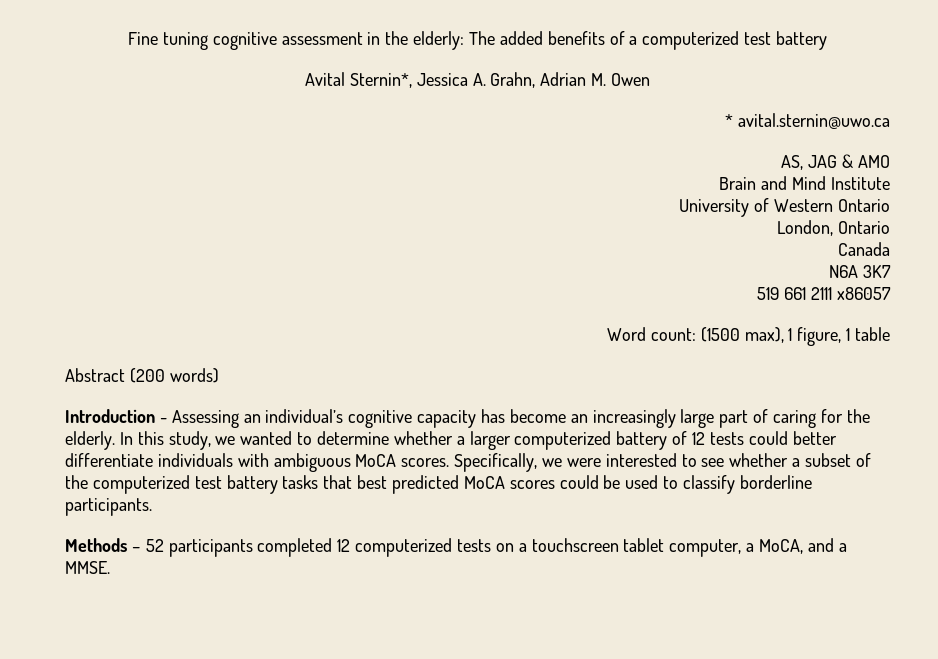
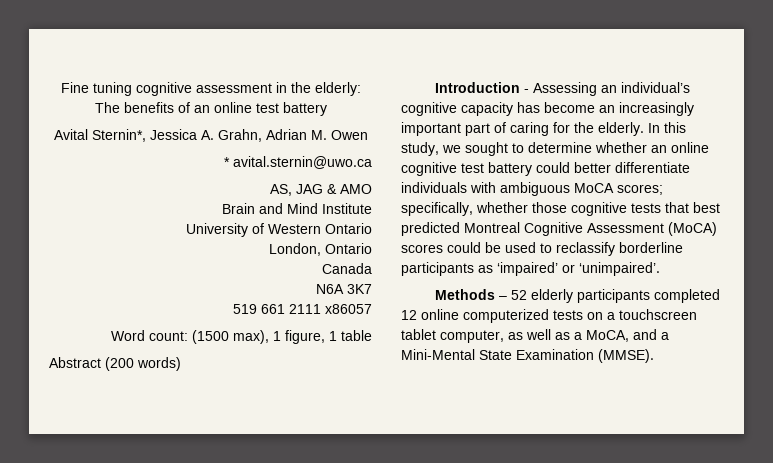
[499,31,543,45] added -> (120, 107) none
[629,31,740,50] a computerized -> [193,102,252,113] an online
[680,409,715,428] large -> [401,122,461,136] important
[240,431,293,445] wanted -> [465,142,508,156] sought
[456,431,744,450] a larger computerized battery of 12 tests -> [651,142,709,153] [401,162,532,176] an online cognitive test battery
[401,453,871,472] [65,475,505,494] scores. Specifically, we were interested to see whether a subset of the computerized test battery tasks that best predicted MoCA -> [617,184,663,195] [401,202,720,216] [401,222,717,236] scores; specifically, whether those cognitive tests that best predicted Montreal Cognitive Assessment (MoCA)
[683,475,812,494] [65,498,152,516] classify borderline participants. -> [556,242,683,256] [401,262,660,276] reclassify borderline participants as ‘impaired’ or ‘unimpaired’.
(164, 545) none -> [531,289,574,303] elderly
(351, 545) none -> [421,309,459,320] online
(742, 548) none -> [508,329,570,340] as well as
[65,561,110,574] MMSE. -> [401,349,654,363] Mini-Mental State Examination (MMSE).

